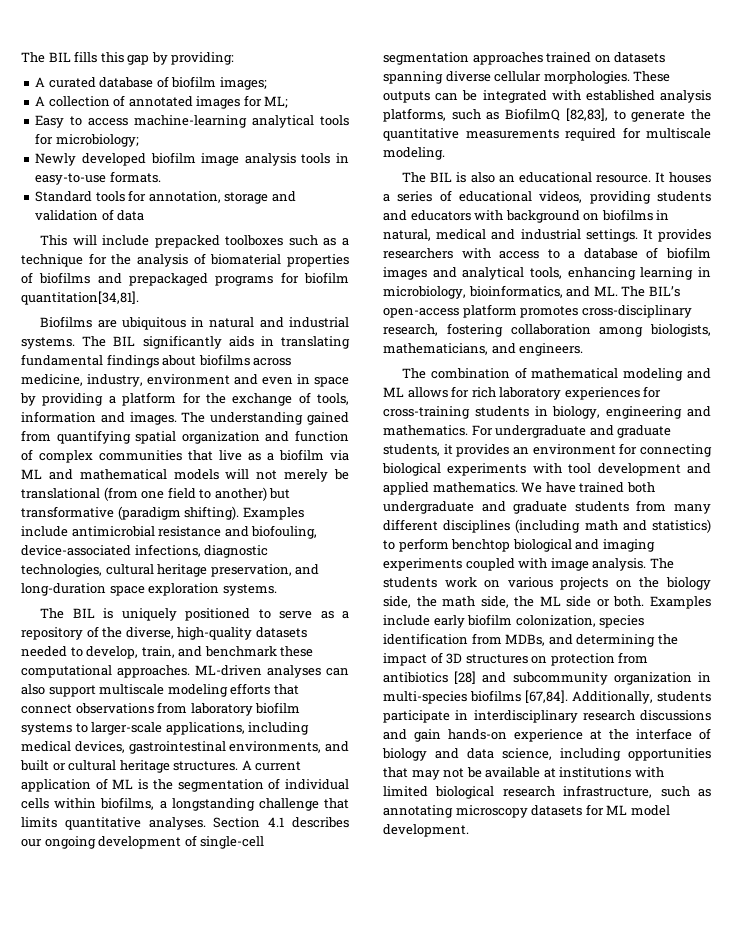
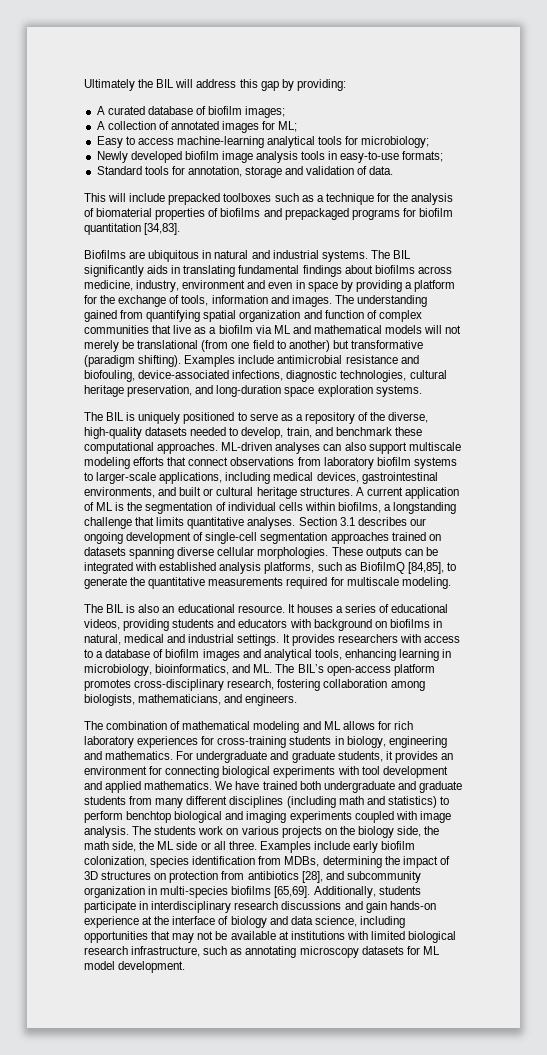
[21,51,98,63] The BIL fills -> [84,79,237,91] Ultimately the BIL will address
[109,171,161,183] formats. -> [402,151,444,162] formats;
[117,210,145,221] data -> [369,166,394,175] data.
[21,291,139,305] quantitation[34,81]. -> [84,223,181,235] quantitation [34,83].
[268,817,285,827] 4.1 -> [339,517,355,526] 3.1
[565,108,608,121] [82,83], -> [407,562,444,574] [84,85],
[613,596,645,607] both. -> [213,841,257,850] all three.
[548,634,573,645] and -> (320, 861) none
[454,671,477,684] [28] -> [301,871,323,883] [28],
[525,690,568,703] [67,84]. -> [274,886,311,898] [65,69].

